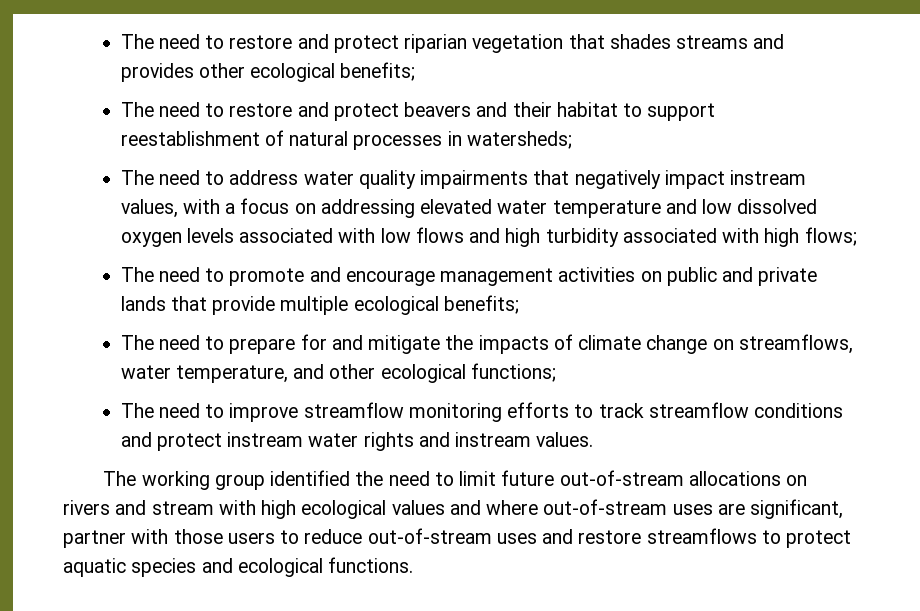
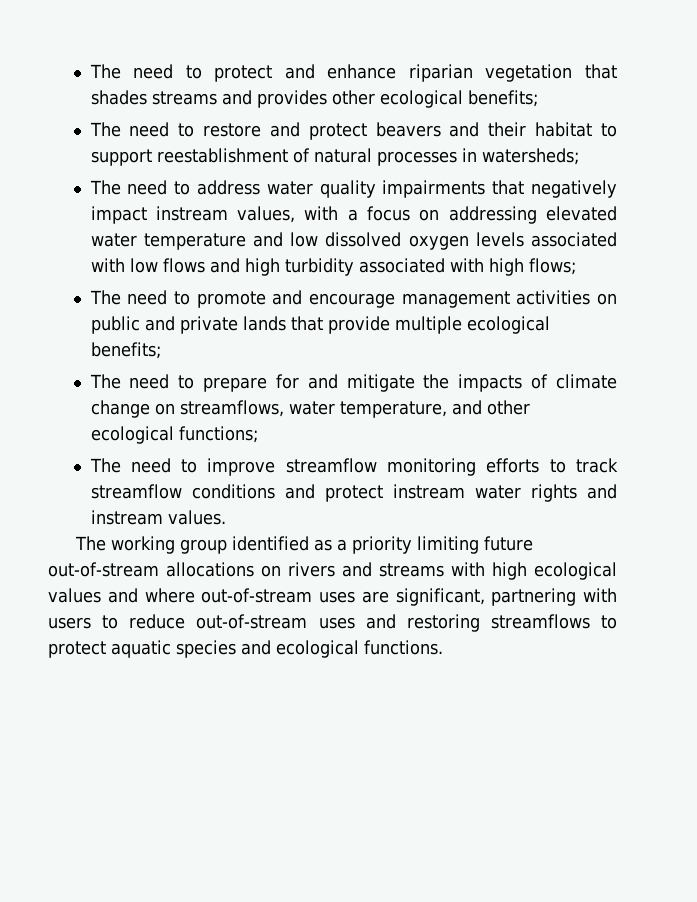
[120,34,399,53] The need to restore and protect -> [89,64,397,82] The need to protect and enhance
[355,471,497,486] the need to limit -> [313,536,479,554] as a priority limiting
[151,501,214,515] stream -> [378,563,444,577] streams
[63,529,223,548] partner with those -> [491,588,617,606] partnering with
[578,530,642,544] restore -> [406,614,480,632] restoring

